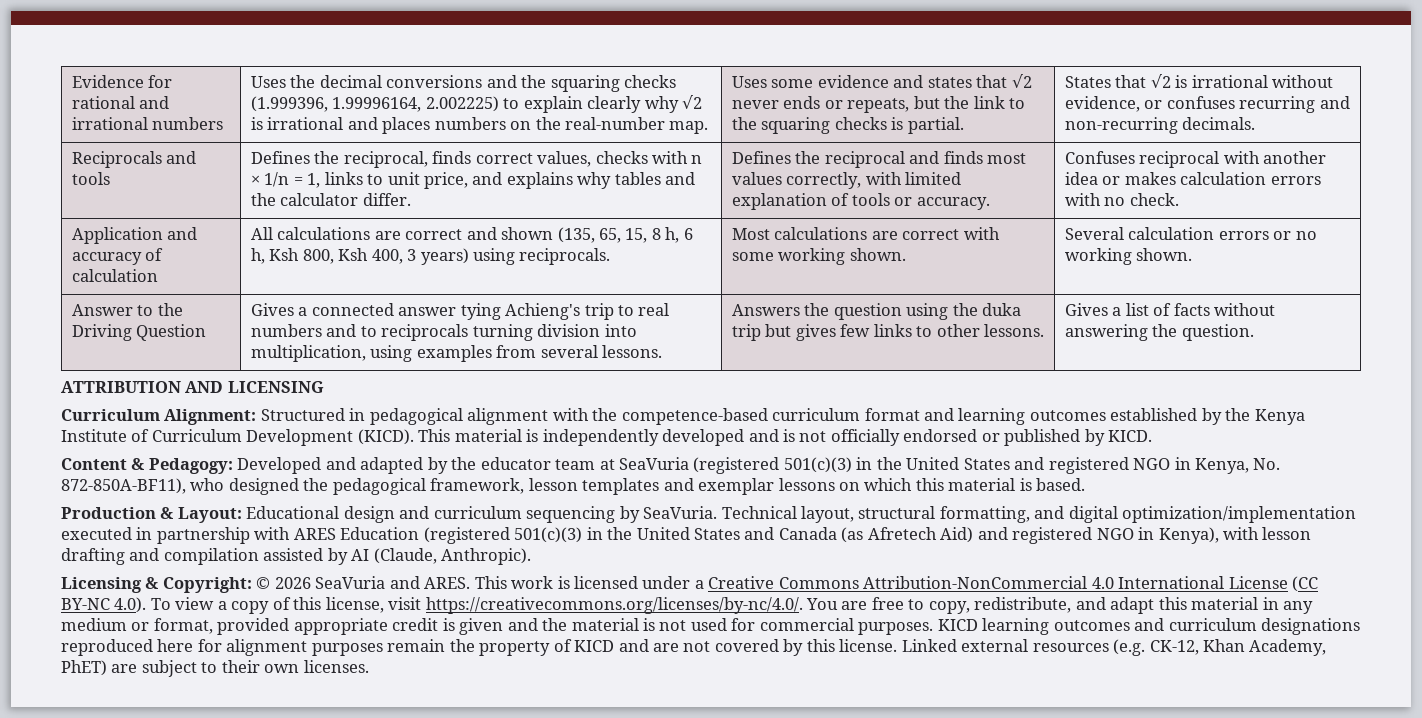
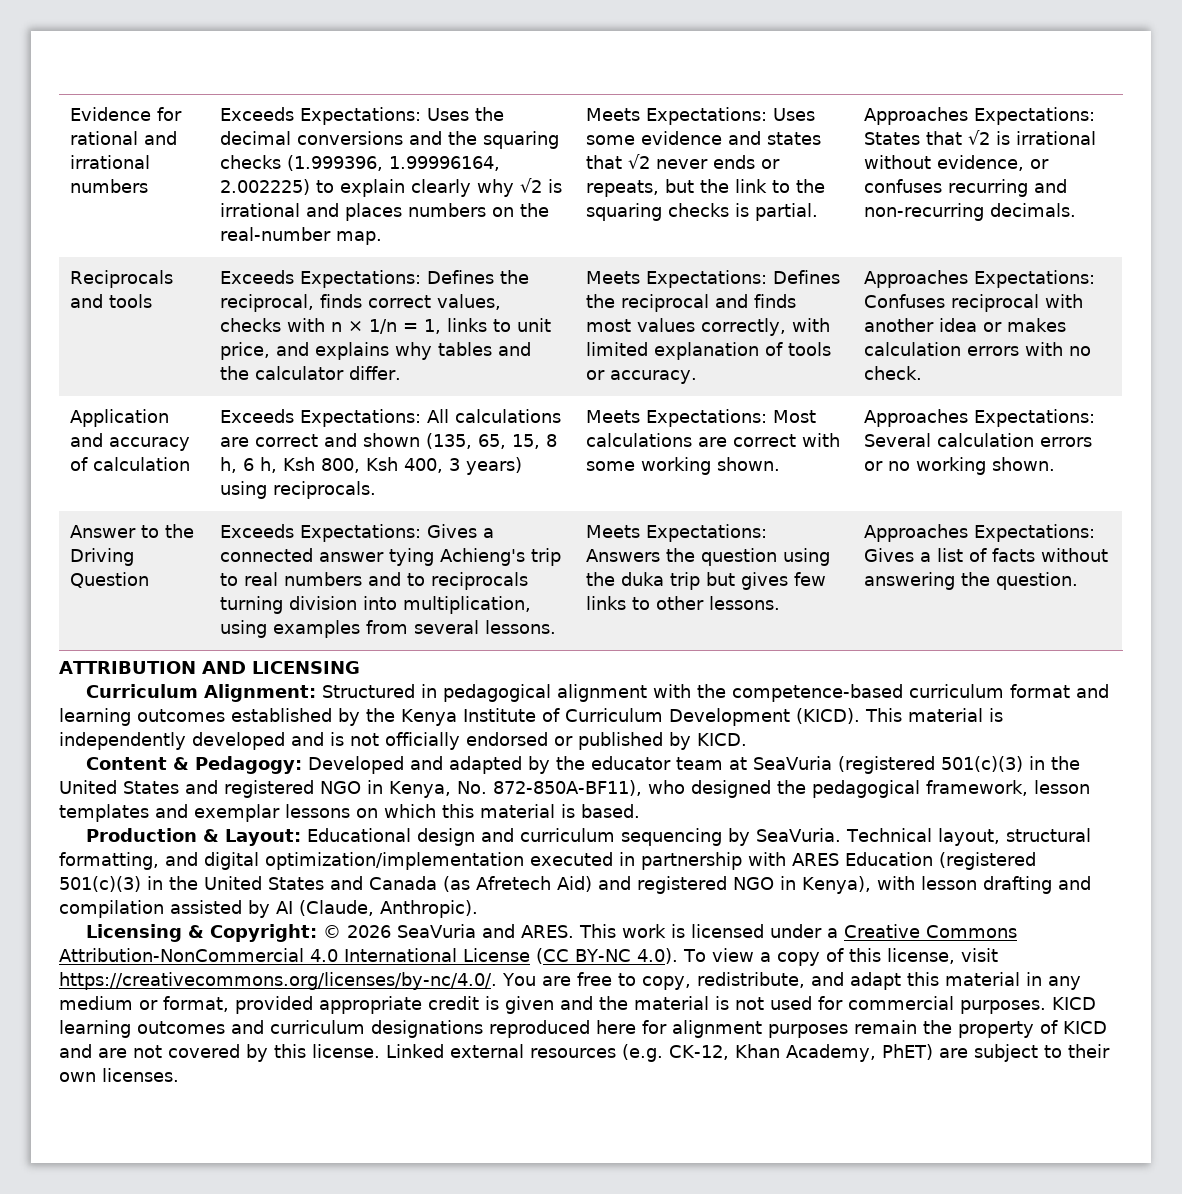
(224, 123) none -> [220,107,422,125] Exceeds Expectations:
(709, 127) none -> [586,107,768,125] Meets Expectations:
(964, 125) none -> [864,107,1096,125] Approaches Expectations:
(110, 178) none -> [220,270,422,288] Exceeds Expectations:
(411, 199) none -> [586,270,768,288] Meets Expectations:
(990, 203) none -> [864,270,1096,288] Approaches Expectations:
(158, 275) none -> [220,409,422,427] Exceeds Expectations:
(611, 256) none -> [586,409,768,427] Meets Expectations:
(906, 254) none -> [864,409,1096,427] Approaches Expectations:
(207, 332) none -> [220,524,422,542] Exceeds Expectations:
(663, 351) none -> [586,524,768,542] Meets Expectations:
(1044, 330) none -> [864,524,1096,542] Approaches Expectations:

